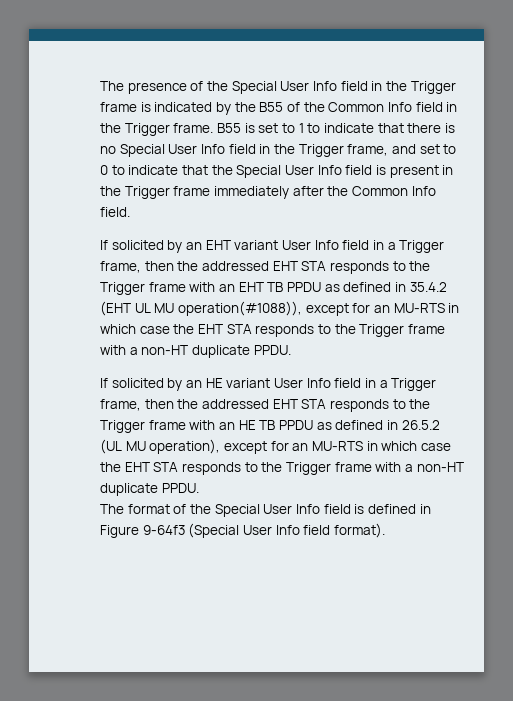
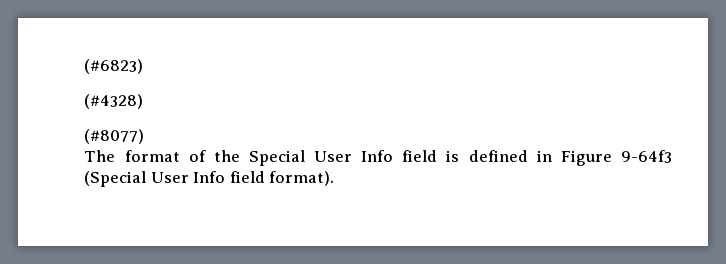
[100,81,456,94] [100,102,458,115] [100,123,455,136] [100,144,457,157] [100,165,454,178] [100,186,436,199] [100,207,131,217] [100,240,445,253] [100,261,431,274] [100,282,447,295] [100,301,460,316] [100,324,445,337] [100,345,291,358] [100,378,437,391] [100,399,431,412] [100,420,440,433] [100,439,451,454] [100,462,464,475] [100,483,199,496] The presence of the Special User Info field in the Trigger frame is indicated by the B55 of the Common Info field in the Trigger frame. B55 is set to 1 to indicate that there is no Special User Info field in the Trigger frame, and set to 0 to indicate that the Special User Info field is present in the Trigger frame immediately after the Common Info field. // If solicited by an EHT variant User Info field in a Trigger frame, then the addressed EHT STA responds to the Trigger frame with an EHT TB PPDU as defined in 35.4.2 (EHT UL MU operation(#1088)), except for an MU-RTS in which case the EHT STA responds to the Trigger frame with a non-HT duplicate PPDU. // If solicited by an HE variant User Info field in a Trigger frame, then the addressed EHT STA responds to the Trigger frame with an HE TB PPDU as defined in 26.5.2 (UL MU operation), except for an MU-RTS in which case the EHT STA responds to the Trigger frame with a non-HT duplicate PPDU. -> [84,59,144,74] [84,94,144,109] [84,129,145,144] (#6823) // (#4328) // (#8077)

